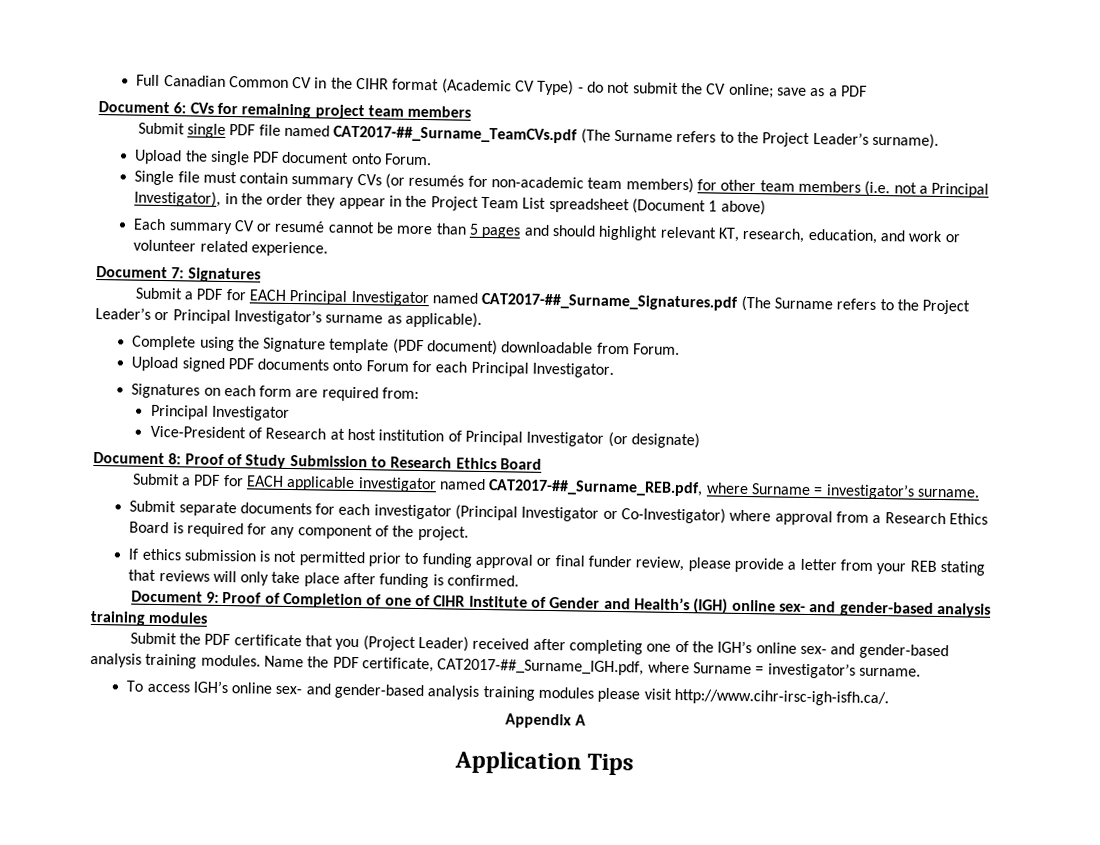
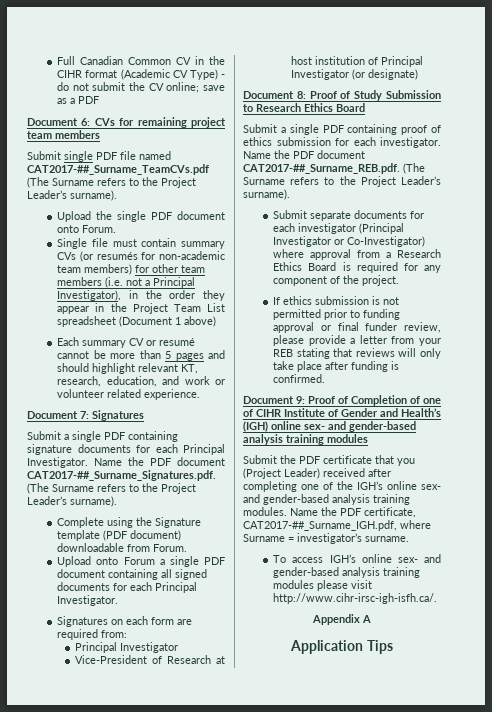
[196,288,971,315] [95,307,482,328] PDF for EACH Principal Investigator named CAT2017-##_Surname_Signatures.pdf (The Surname refers to the Project Leader’s or Principal Investigator’s surname as applicable). -> [72,431,178,442] [27,444,225,455] [27,457,225,468] [27,470,216,481] [27,483,196,494] [27,496,117,507] single PDF containing signature documents for each Principal Investigator. Name the PDF document CAT2017-##_Surname_Signatures.pdf. (The Surname refers to the Project Leader’s surname).
[181,357,409,372] signed PDF documents onto Forum -> [96,556,225,567] [57,569,208,580] [57,582,111,591] onto Forum a single PDF document containing all signed documents
[193,474,980,500] PDF for EACH applicable investigator named CAT2017-##_Surname_REB.pdf, where Surname = investigator’s surname. -> [289,124,441,135] [243,137,441,148] [243,150,365,159] [243,163,425,174] [243,176,441,187] [243,189,290,200] single PDF containing proof of ethics submission for each investigator. Name the PDF document CAT2017-##_Surname_REB.pdf. (The Surname refers to the Project Leader’s surname).

